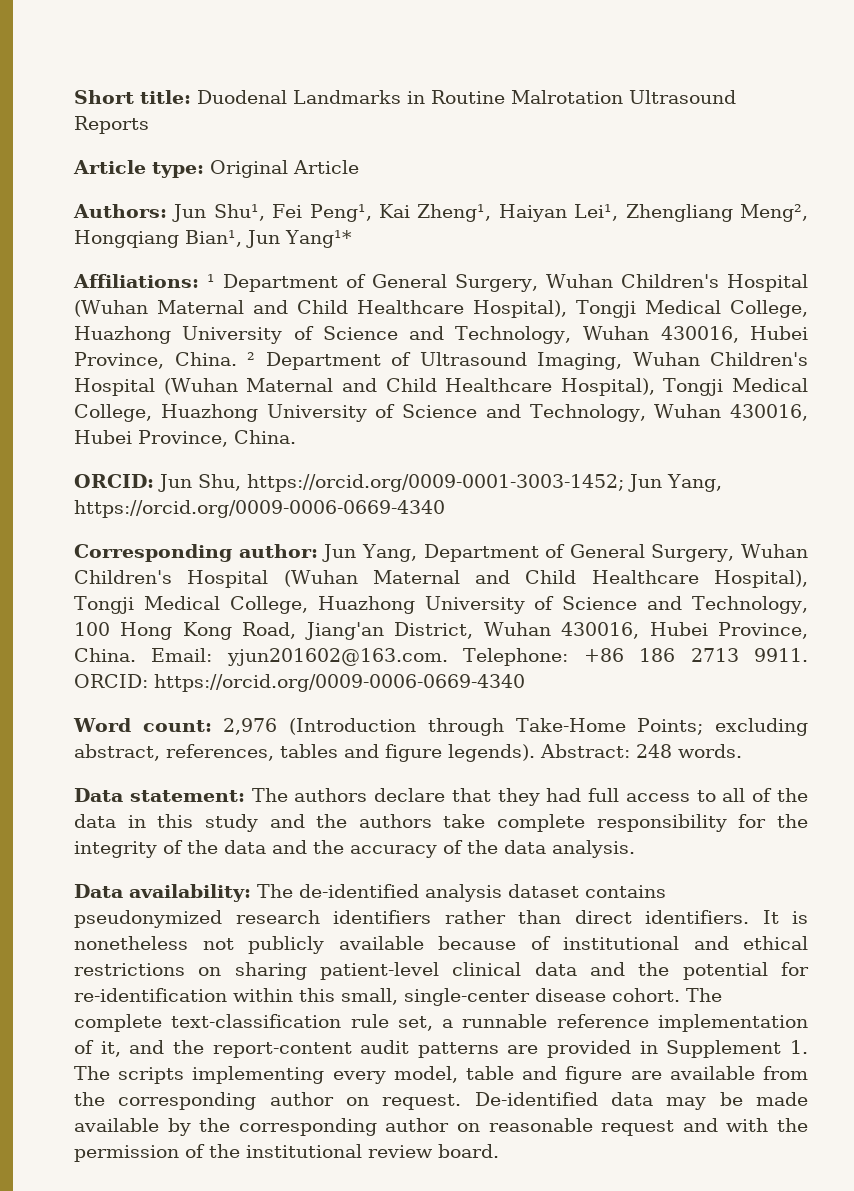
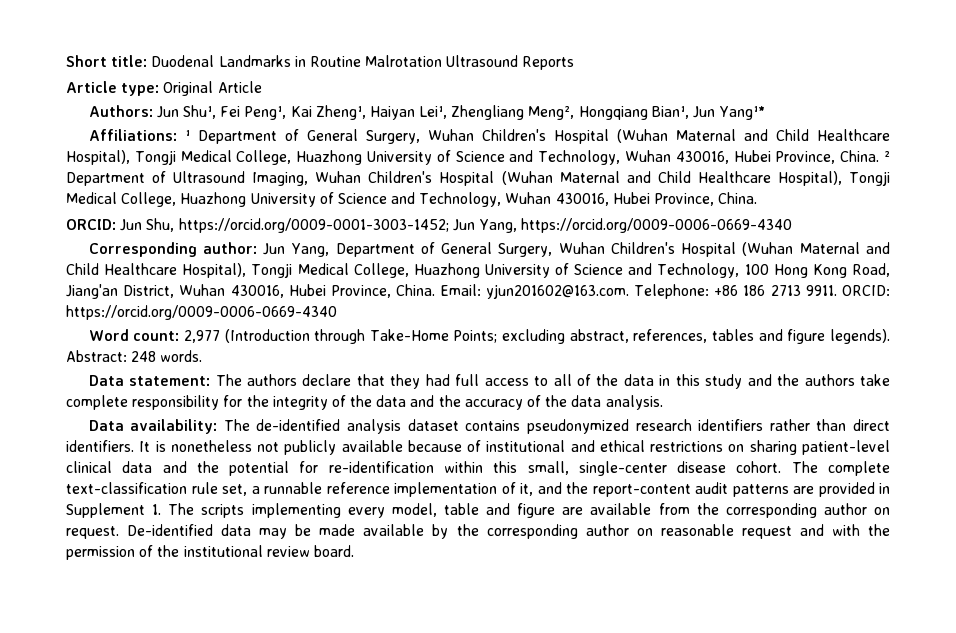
[223,718,278,735] 2,976 -> [183,330,220,343] 2,977

